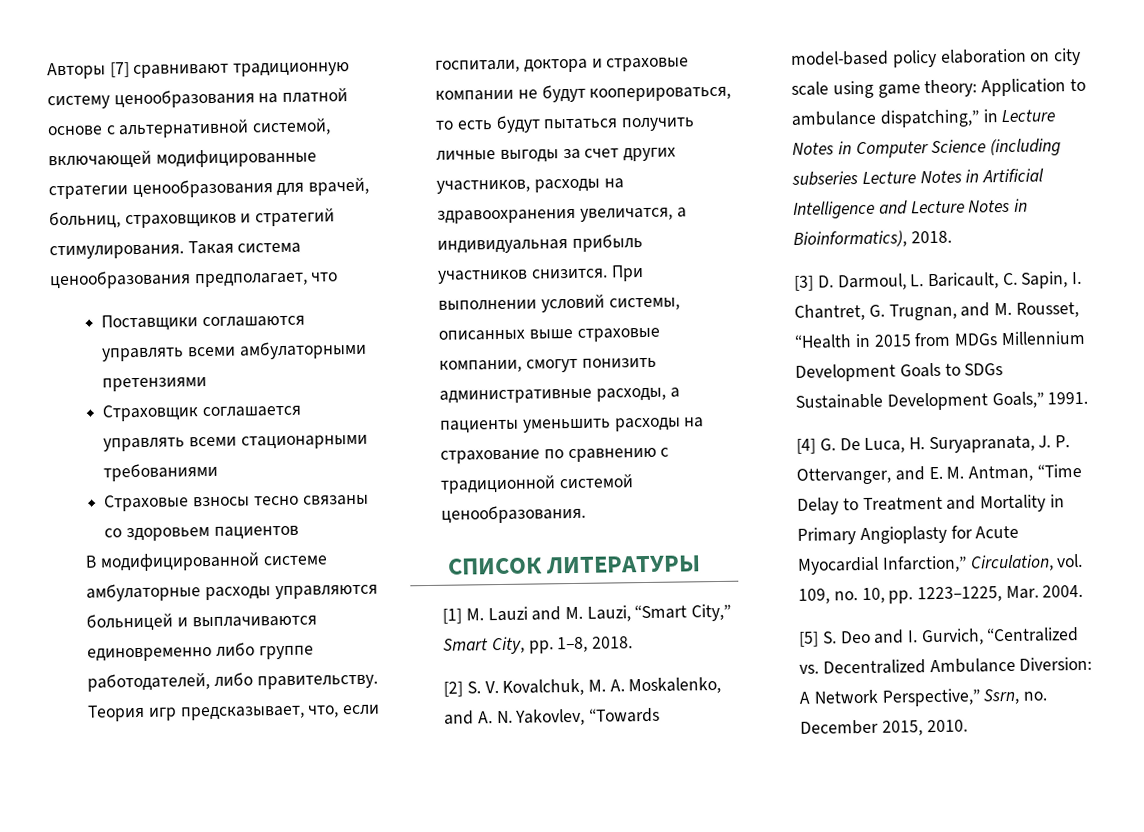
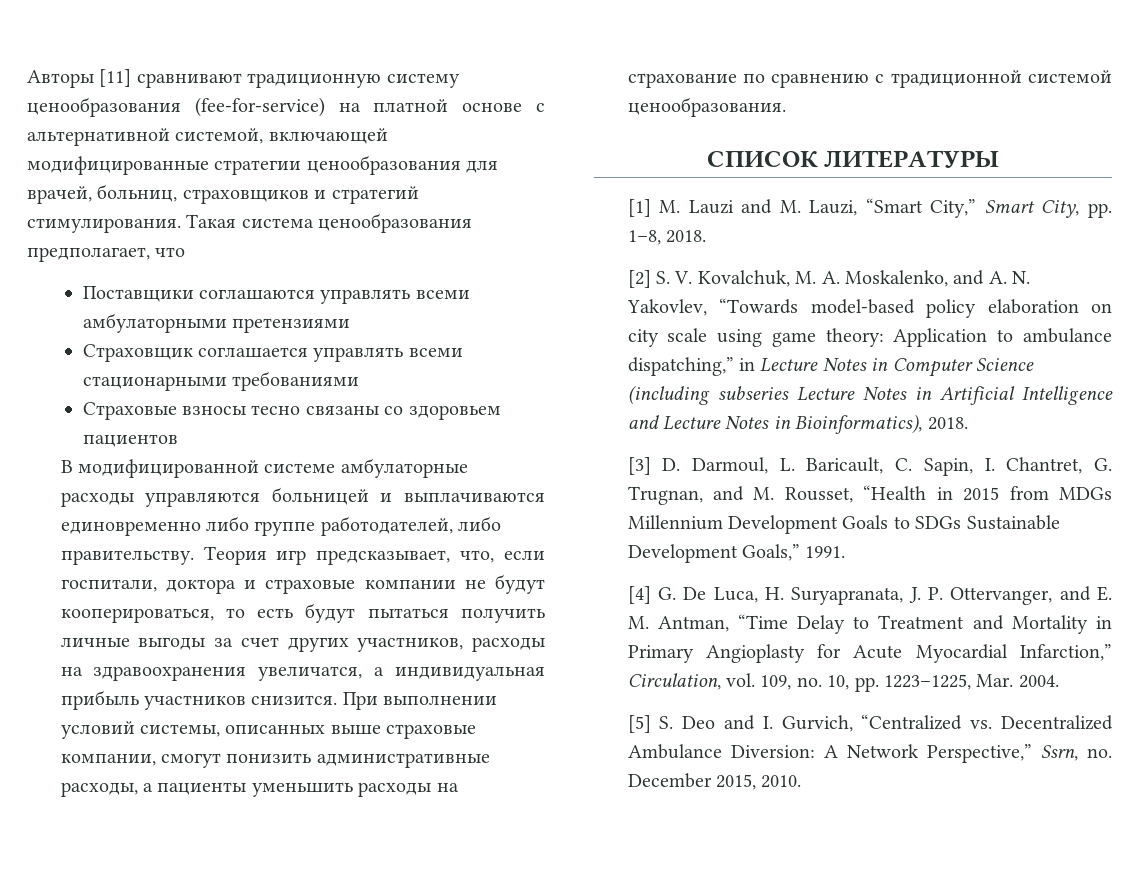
[109,62,130,78] [7] -> [99,69,132,87] [11]
(255, 99) none -> [194,97,325,117] (fee-for-service)

